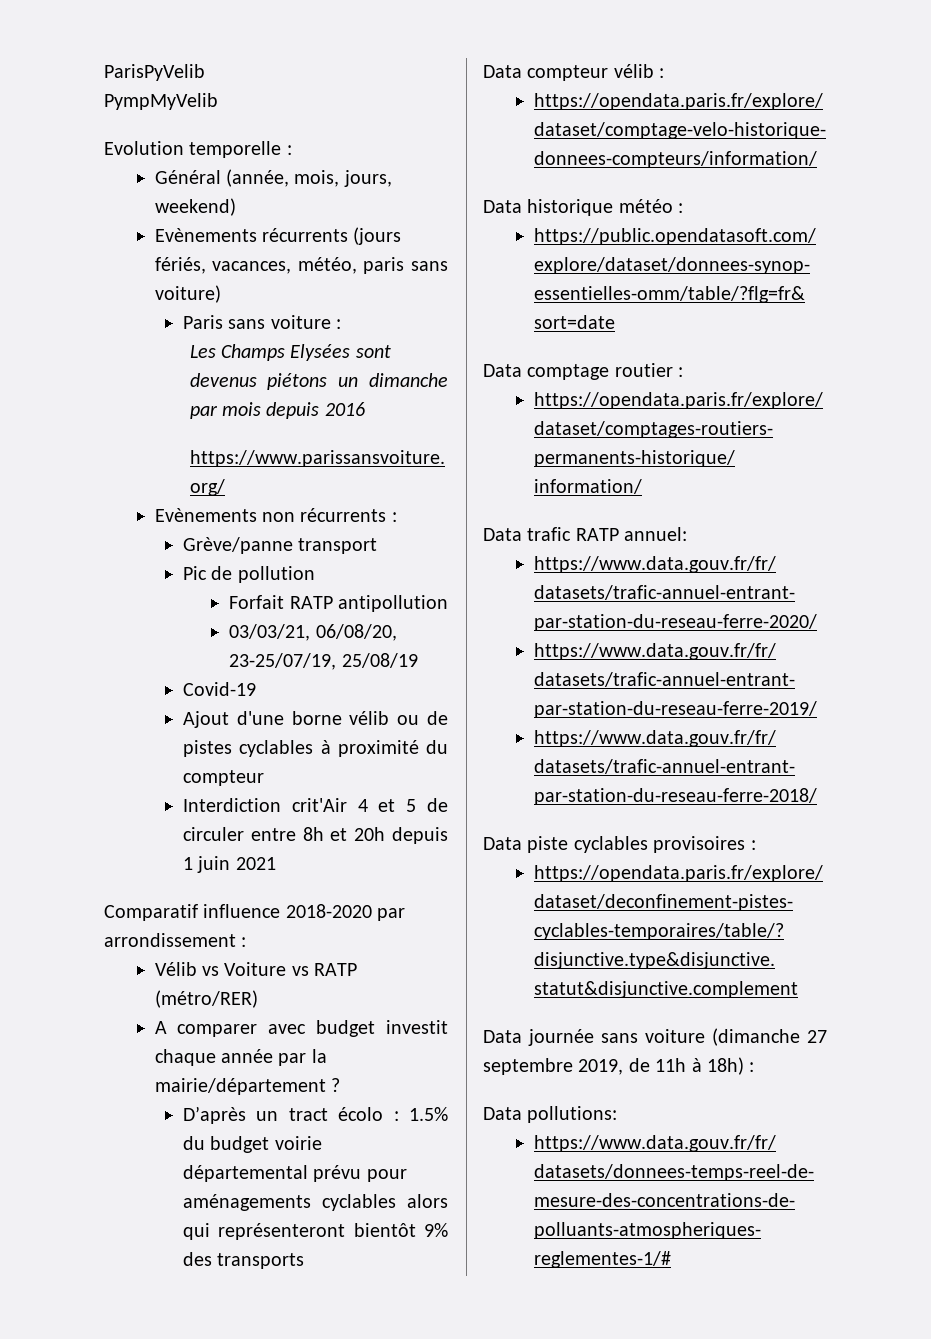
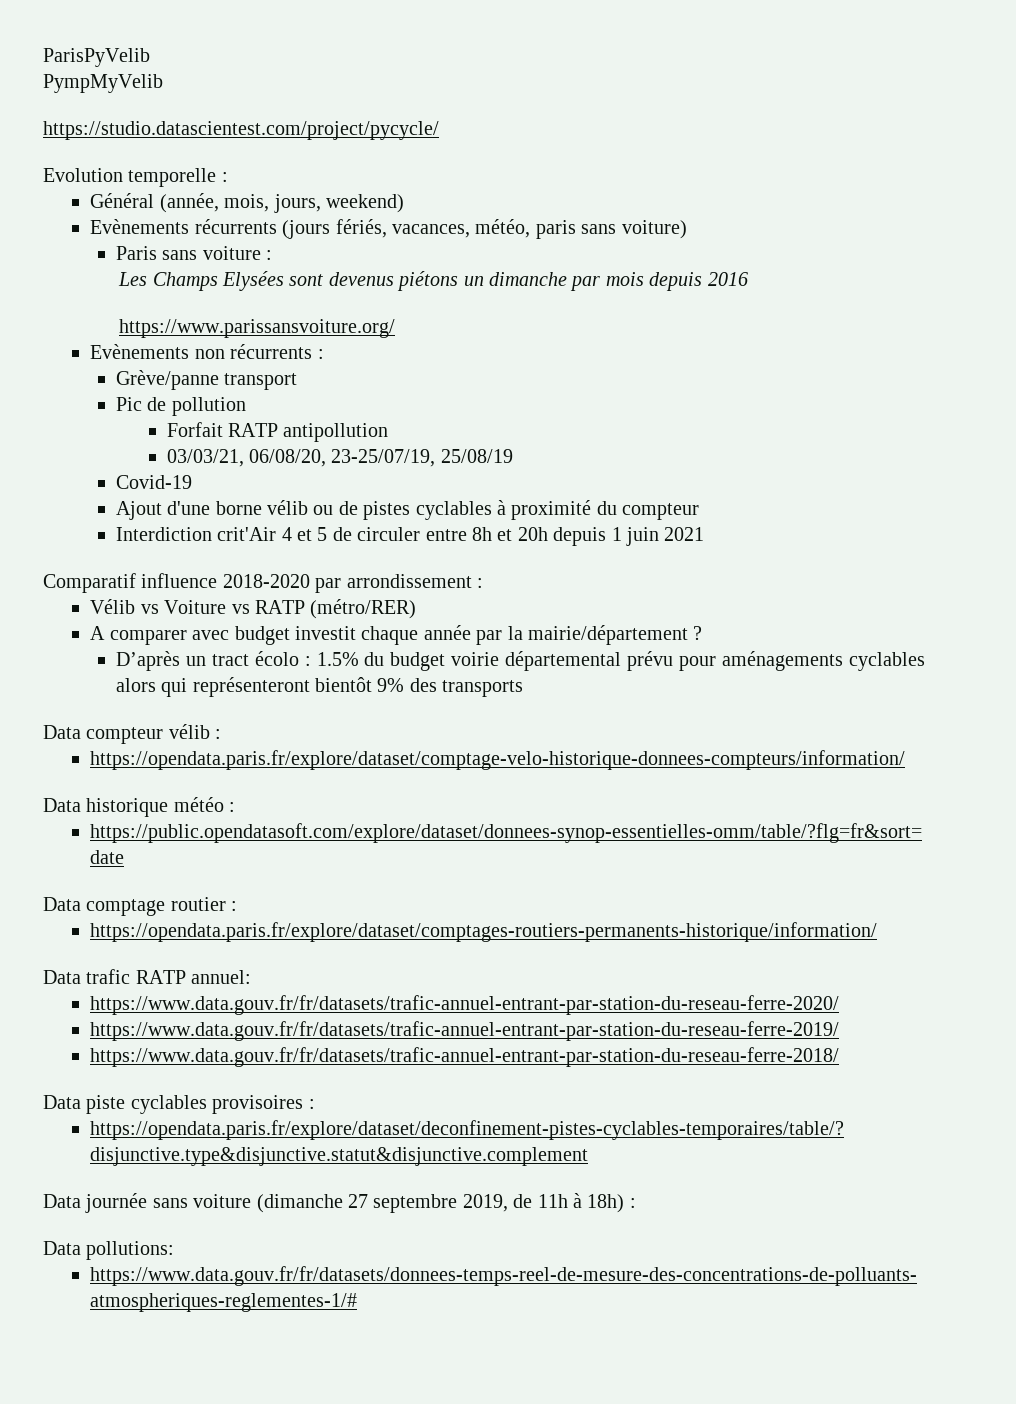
(218, 101) none -> [43,121,439,140] // https://studio.datascientest.com/project/pycycle/

